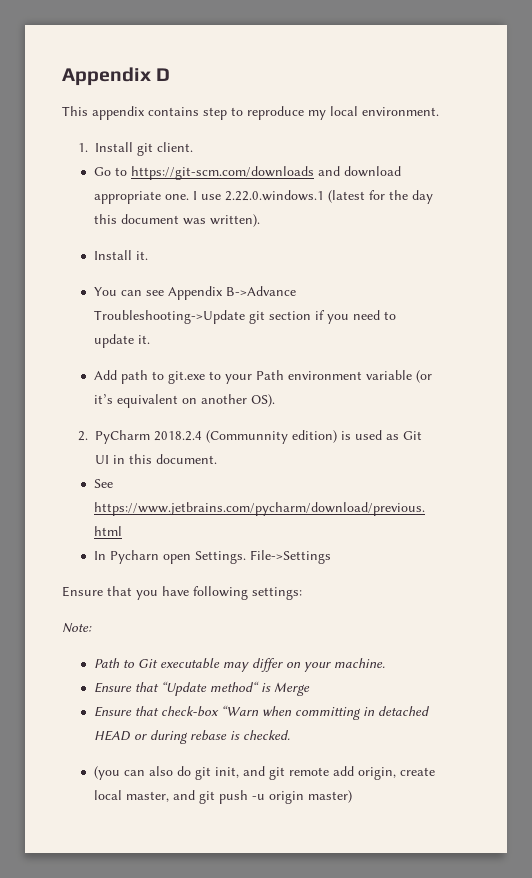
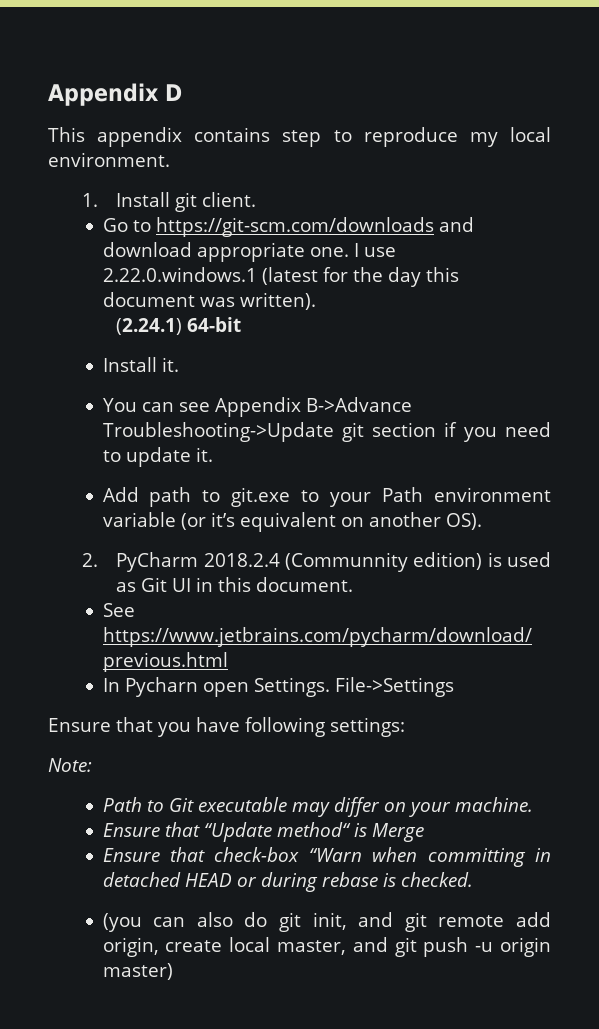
(260, 220) none -> [116,317,242,335] // (2.24.1) 64-bit

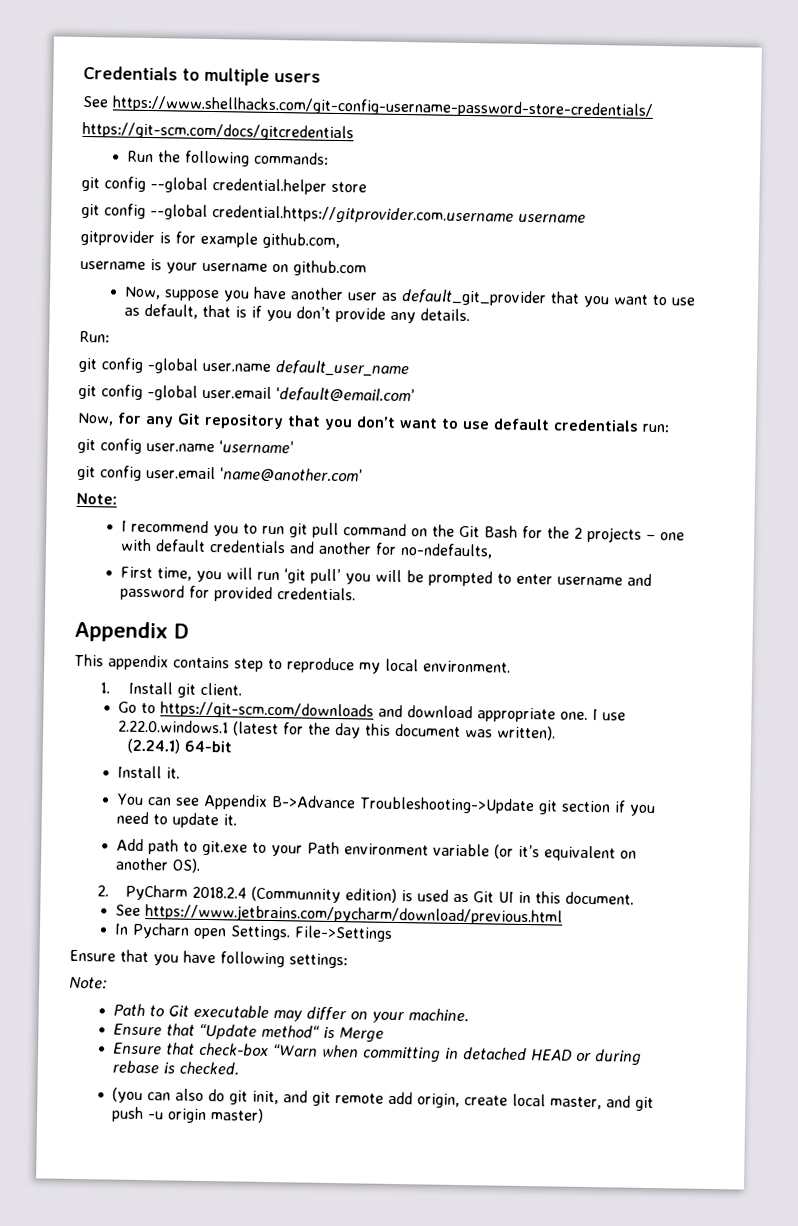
(48, 94) none -> [83,65,321,86] [82,95,654,119] [82,121,354,142] [126,150,329,167] [81,176,367,195] [81,203,586,226] [80,229,340,250] [80,259,367,277] [123,286,695,308] [123,303,470,324] [79,330,110,343] [78,357,409,378] [78,384,415,404] [77,412,669,433] [77,438,294,454] [77,465,363,484] [76,492,117,505] [120,519,685,543] [119,538,493,559] [119,566,652,587] [119,584,356,603] Credentials to multiple users // See https://www.shellhacks.com/git-config-username-password-store-credentials/ // https://git-scm.com/docs/gitcredentials // Run the following commands: // git config --global credential.helper store // git config --global credential.https://gitprovider.com.username username // gitprovider is for example github.com, // username is your username on github.com // Now, suppose you have another user as default_git_provider that you want to use as default, that is if you don’t provide any details. // Run: // git config -global user.name default_user_name // git config -global user.email ‘default@email.com’ // Now, for any Git repository that you don’t want to use default credentials run: // git config user.name ‘username’ // git config user.email ‘name@another.com’ // Note: // I recommend you to run git pull command on the Git Bash for the 2 projects – one with default credentials and another for no-ndefaults, // First time, you will run ‘git pull’ you will be prompted to enter username and password for provided credentials. //

